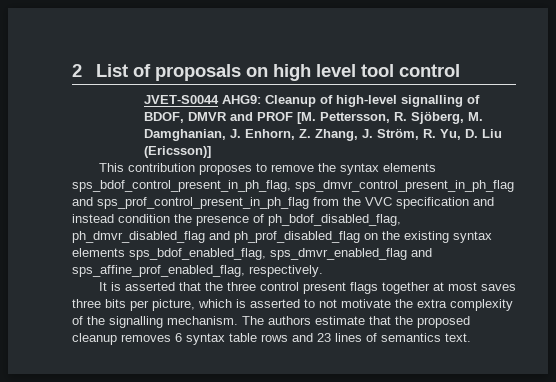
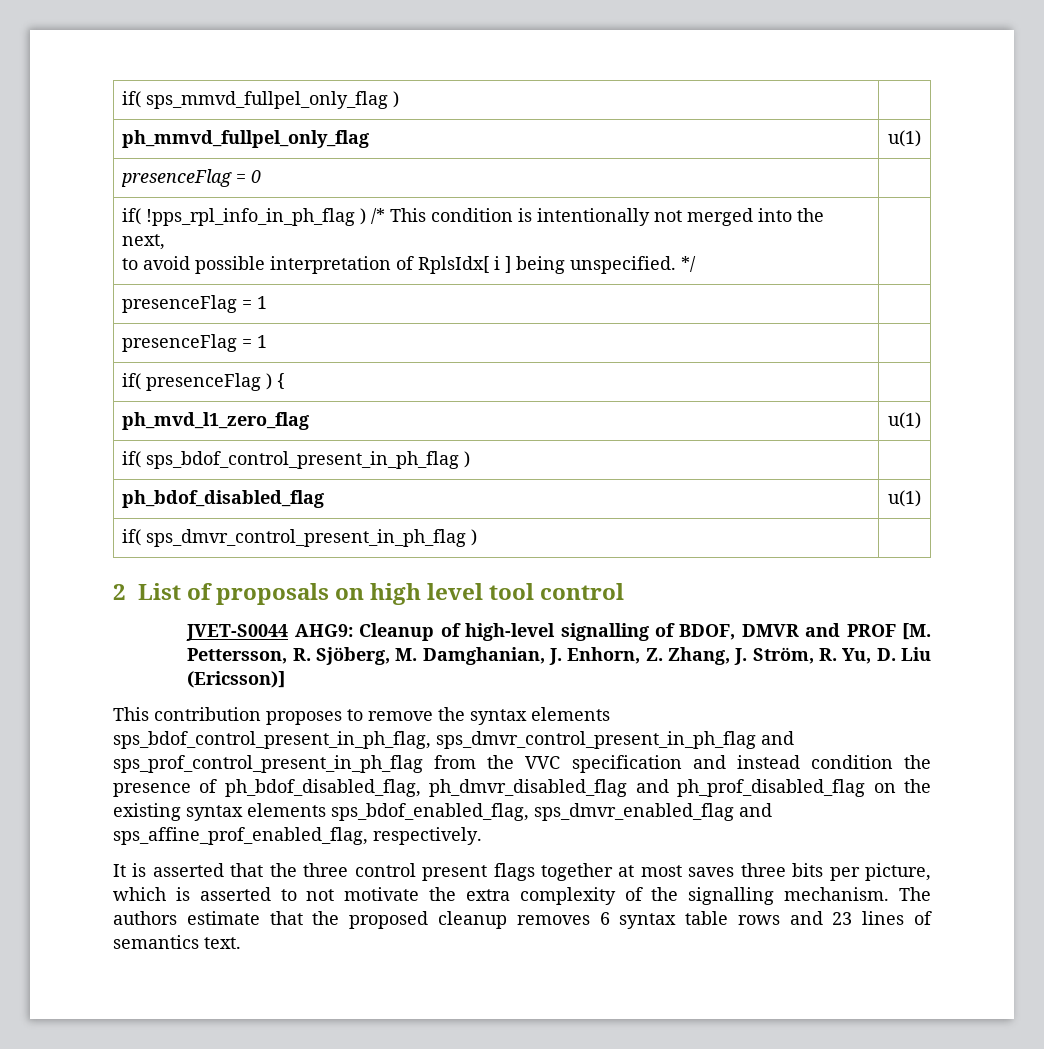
(72, 70) none -> [121,91,399,109] [121,130,369,148] [888,130,921,147] [120,169,261,187] [121,208,824,226] [121,234,165,250] [121,256,696,274] [121,295,267,313] [121,334,267,352] [121,373,285,391] [121,412,309,430] [888,412,921,429] [121,451,470,469] [121,490,324,508] [888,490,921,507] [121,529,477,547] if( sps_mmvd_fullpel_only_flag ) | // ph_mmvd_fullpel_only_flag | u(1) // presenceFlag = 0 | // if( !pps_rpl_info_in_ph_flag ) /* This condition is intentionally not merged into the next, // to avoid possible interpretation of RplsIdx[ i ] being unspecified. */ | // presenceFlag = 1 | // presenceFlag = 1 | // if( presenceFlag ) { | // ph_mvd_l1_zero_flag | u(1) // if( sps_bdof_control_present_in_ph_flag ) | // ph_bdof_disabled_flag | u(1) // if( sps_dmvr_control_present_in_ph_flag ) | //

